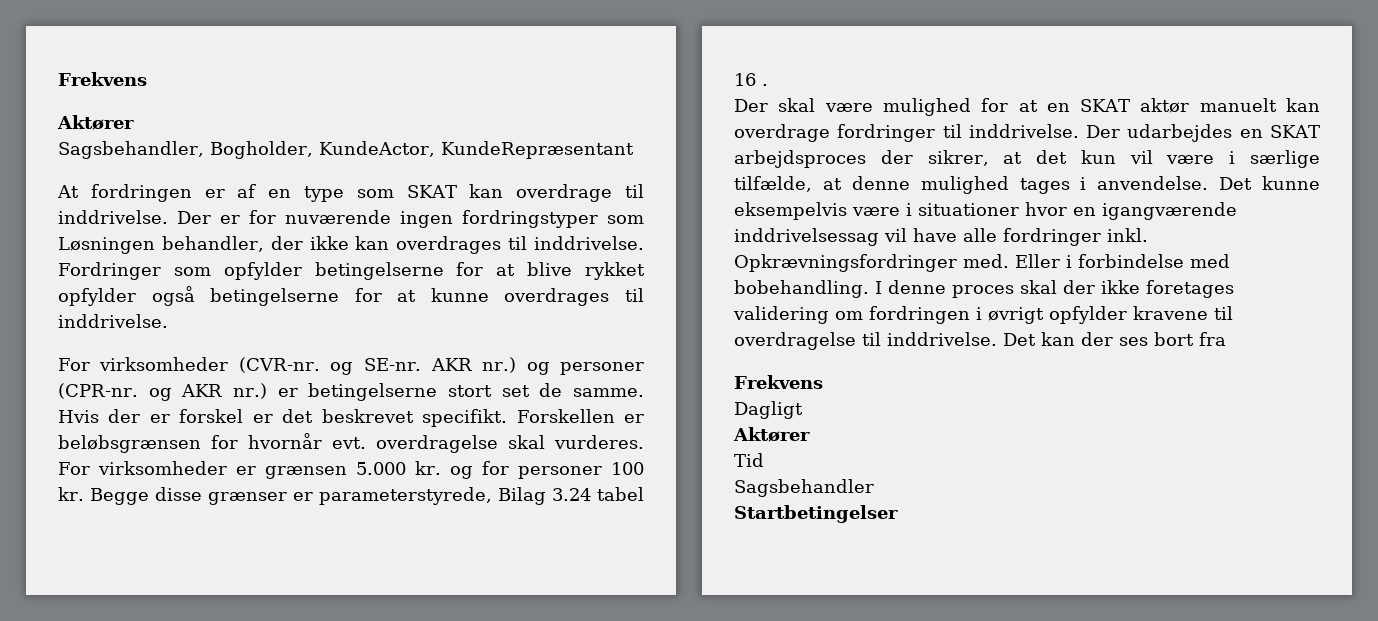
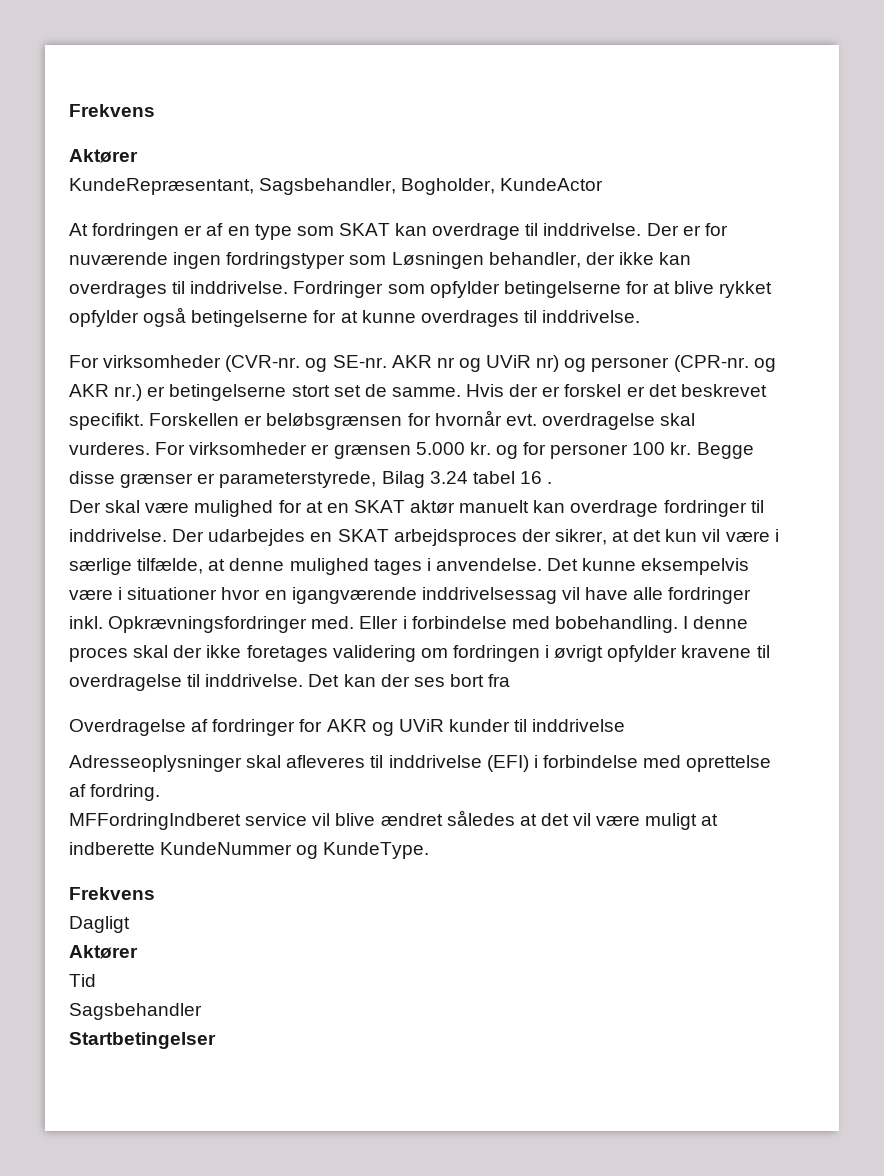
(134, 122) none -> [69,178,254,195] KundeRepræsentant,
[318,141,634,159] KundeActor, KundeRepræsentant -> [500,178,604,191] KundeActor
[482,357,517,373] nr.) -> [436,355,560,372] nr og UViR nr)
(1226, 339) none -> [69,719,626,736] [69,755,772,772] [69,784,161,801] [69,810,719,830] [69,842,430,859] // Overdragelse af fordringer for AKR og UViR kunder til inddrivelse // Adresseoplysninger skal afleveres til inddrivelse (EFI) i forbindelse med oprettelse af fordring. // MFFordringIndberet service vil blive ændret således at det vil være muligt at indberette KundeNummer og KundeType.

